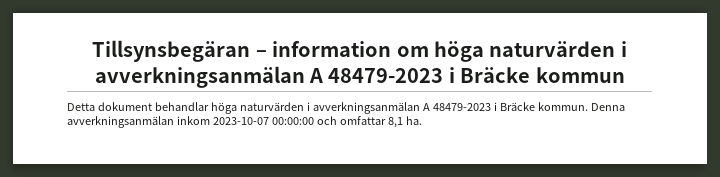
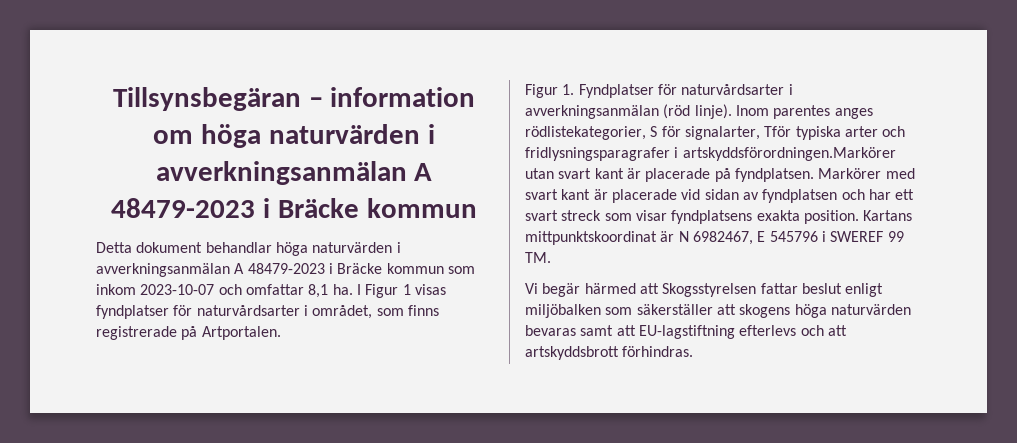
[537,102,625,111] [67,116,174,128] kommun. Denna avverkningsanmälan -> [386,263,475,274] kommun som
[271,117,314,125] 00:00:00 -> (215, 289) none
(422, 120) none -> [356,284,446,298] [96,305,439,319] [96,326,281,340] [525,84,793,98] [525,104,873,119] [525,126,906,140] [525,147,896,161] [525,168,915,182] [525,189,915,203] [525,210,913,224] [525,231,904,245] [525,252,551,263] [525,283,884,297] [525,304,911,318] [525,325,847,339] [525,346,694,360] I Figur 1 visas fyndplatser för naturvårdsarter i området, som finns registrerade på Artportalen. // Figur 1. Fyndplatser för naturvårdsarter i avverkningsanmälan (röd linje). Inom parentes anges rödlistekategorier, S för signalarter, Tför typiska arter och fridlysningsparagrafer i artskyddsförordningen.Markörer utan svart kant är placerade på fyndplatsen. Markörer med svart kant är placerade vid sidan av fyndplatsen och har ett svart streck som visar fyndplatsens exakta position. Kartans mittpunktskoordinat är N 6982467, E 545796 i SWEREF 99 TM. // Vi begär härmed att Skogsstyrelsen fattar beslut enligt miljöbalken som säkerställer att skogens höga naturvärden bevaras samt att EU-lagstiftning efterlevs och att artskyddsbrott förhindras.

